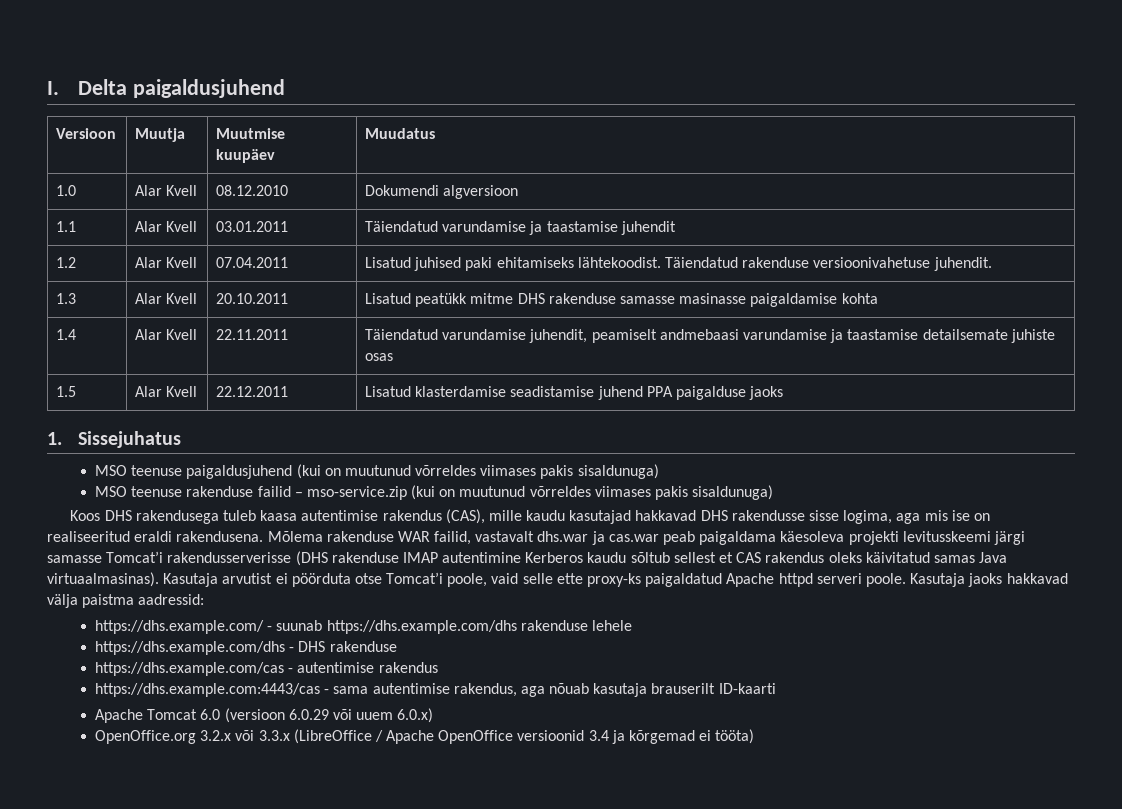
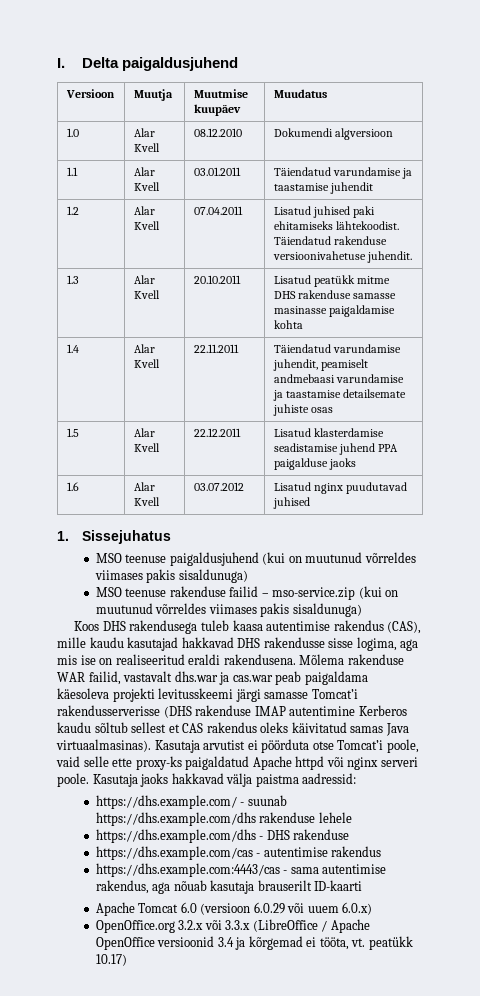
(784, 393) none -> [66,482,79,491] [133,482,155,491] [133,497,160,506] [193,482,244,491] [273,482,408,494] [272,497,310,509] // 1.6 | Alar Kvell | 03.07.2012 | Lisatud nginx puudutavad juhised
(813, 580) none -> [326,757,379,770] või nginx
[715,729,755,744] tööta) -> [319,936,413,950] [95,954,127,966] tööta, vt. peatükk 10.17)

